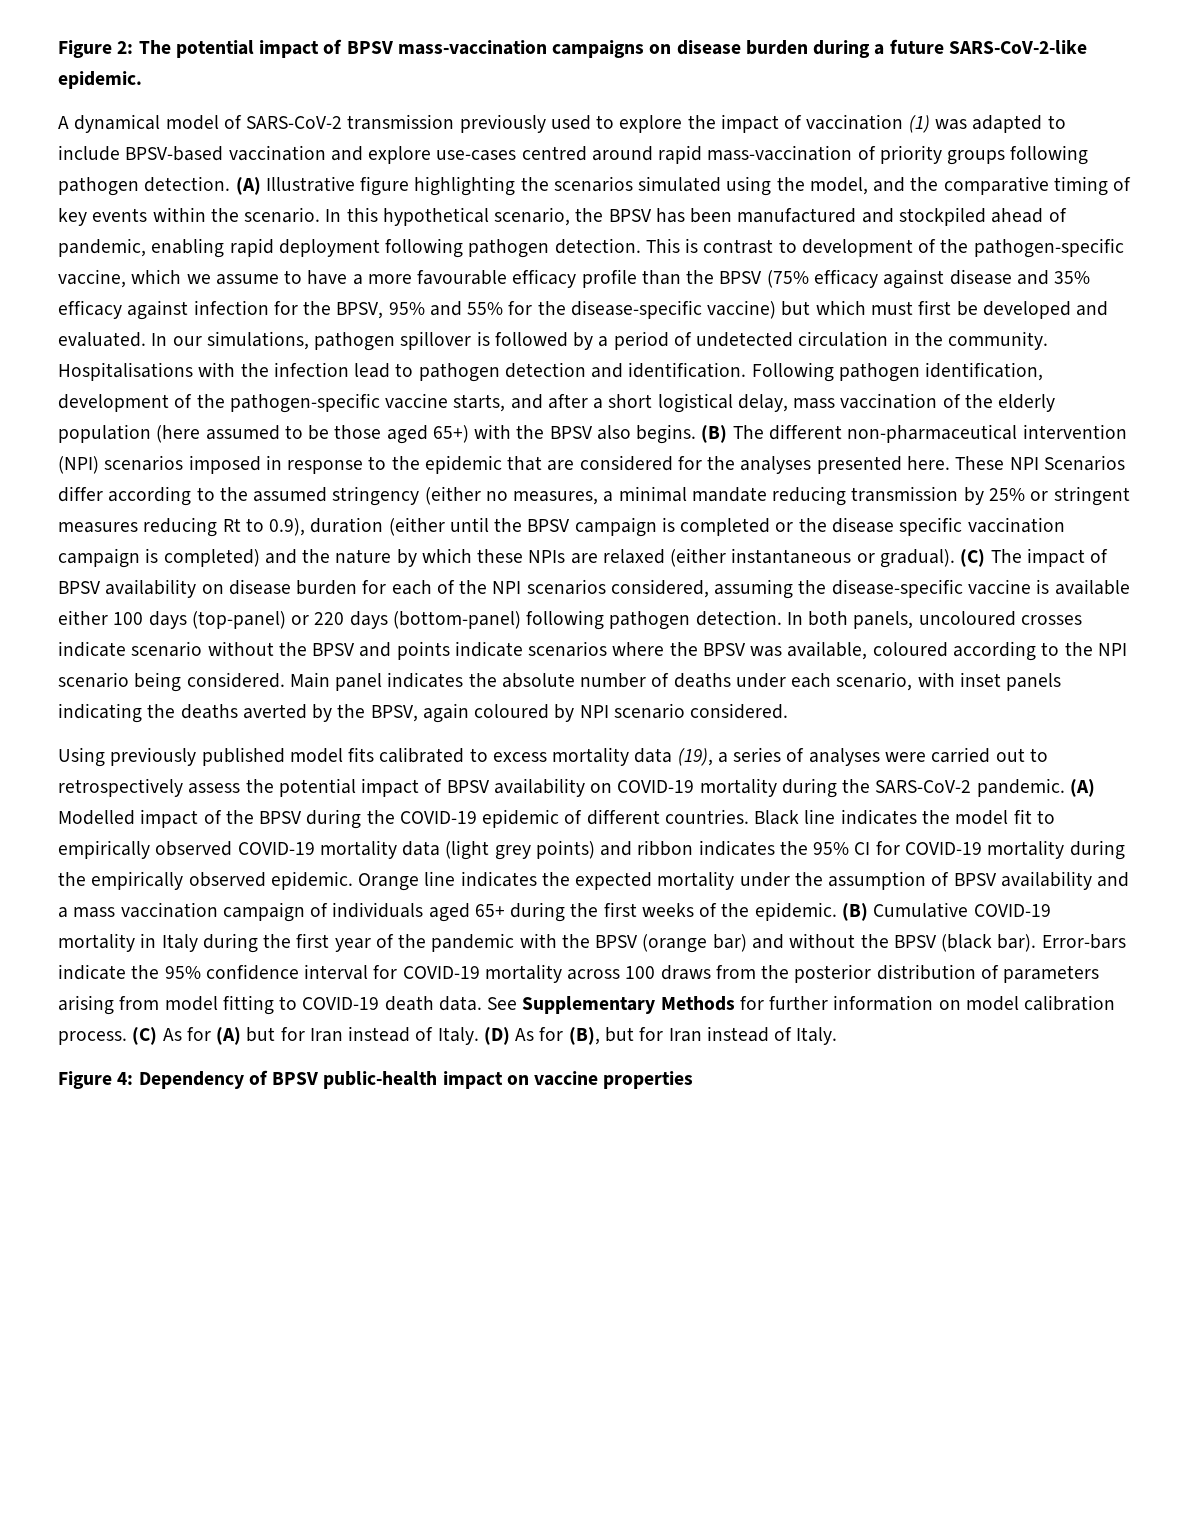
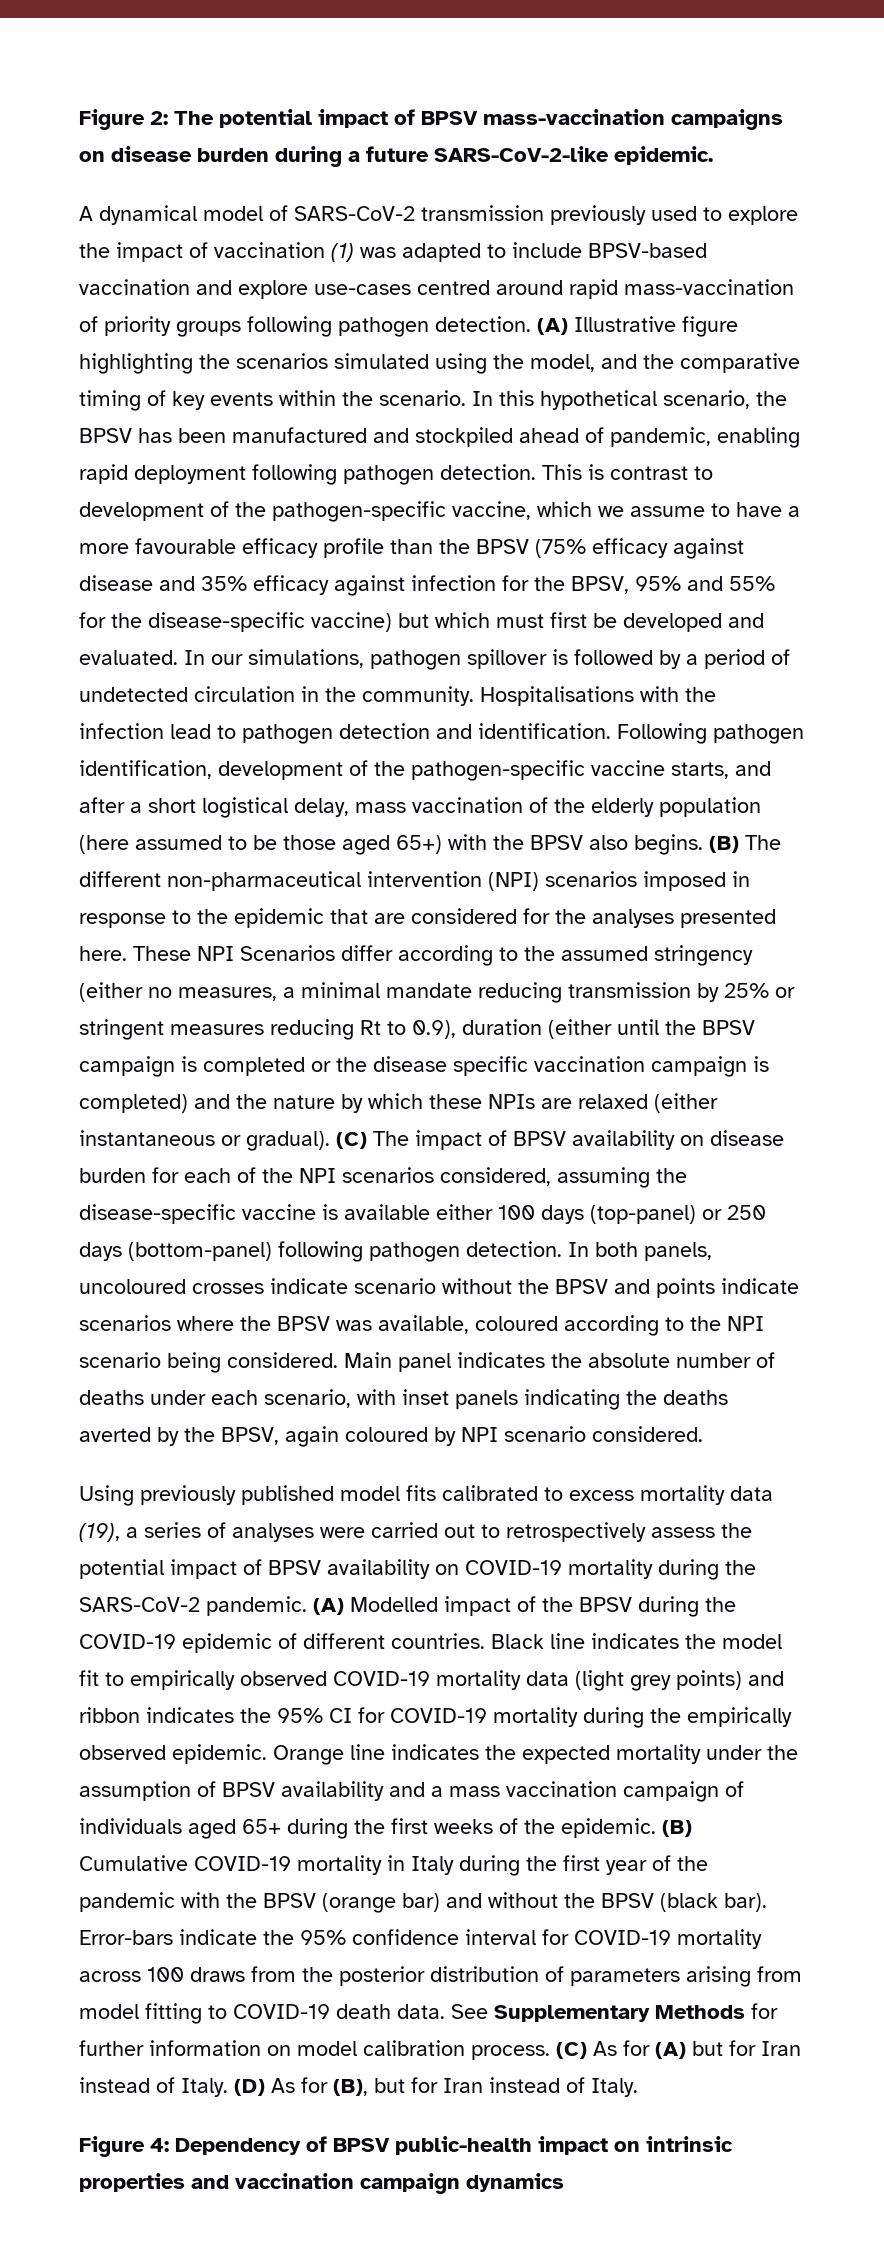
[314,612,345,625] 220 -> [727,1205,766,1220] 250
[534,1071,694,1089] vaccine properties -> [646,2136,733,2152] [79,2173,564,2194] intrinsic properties and vaccination campaign dynamics

